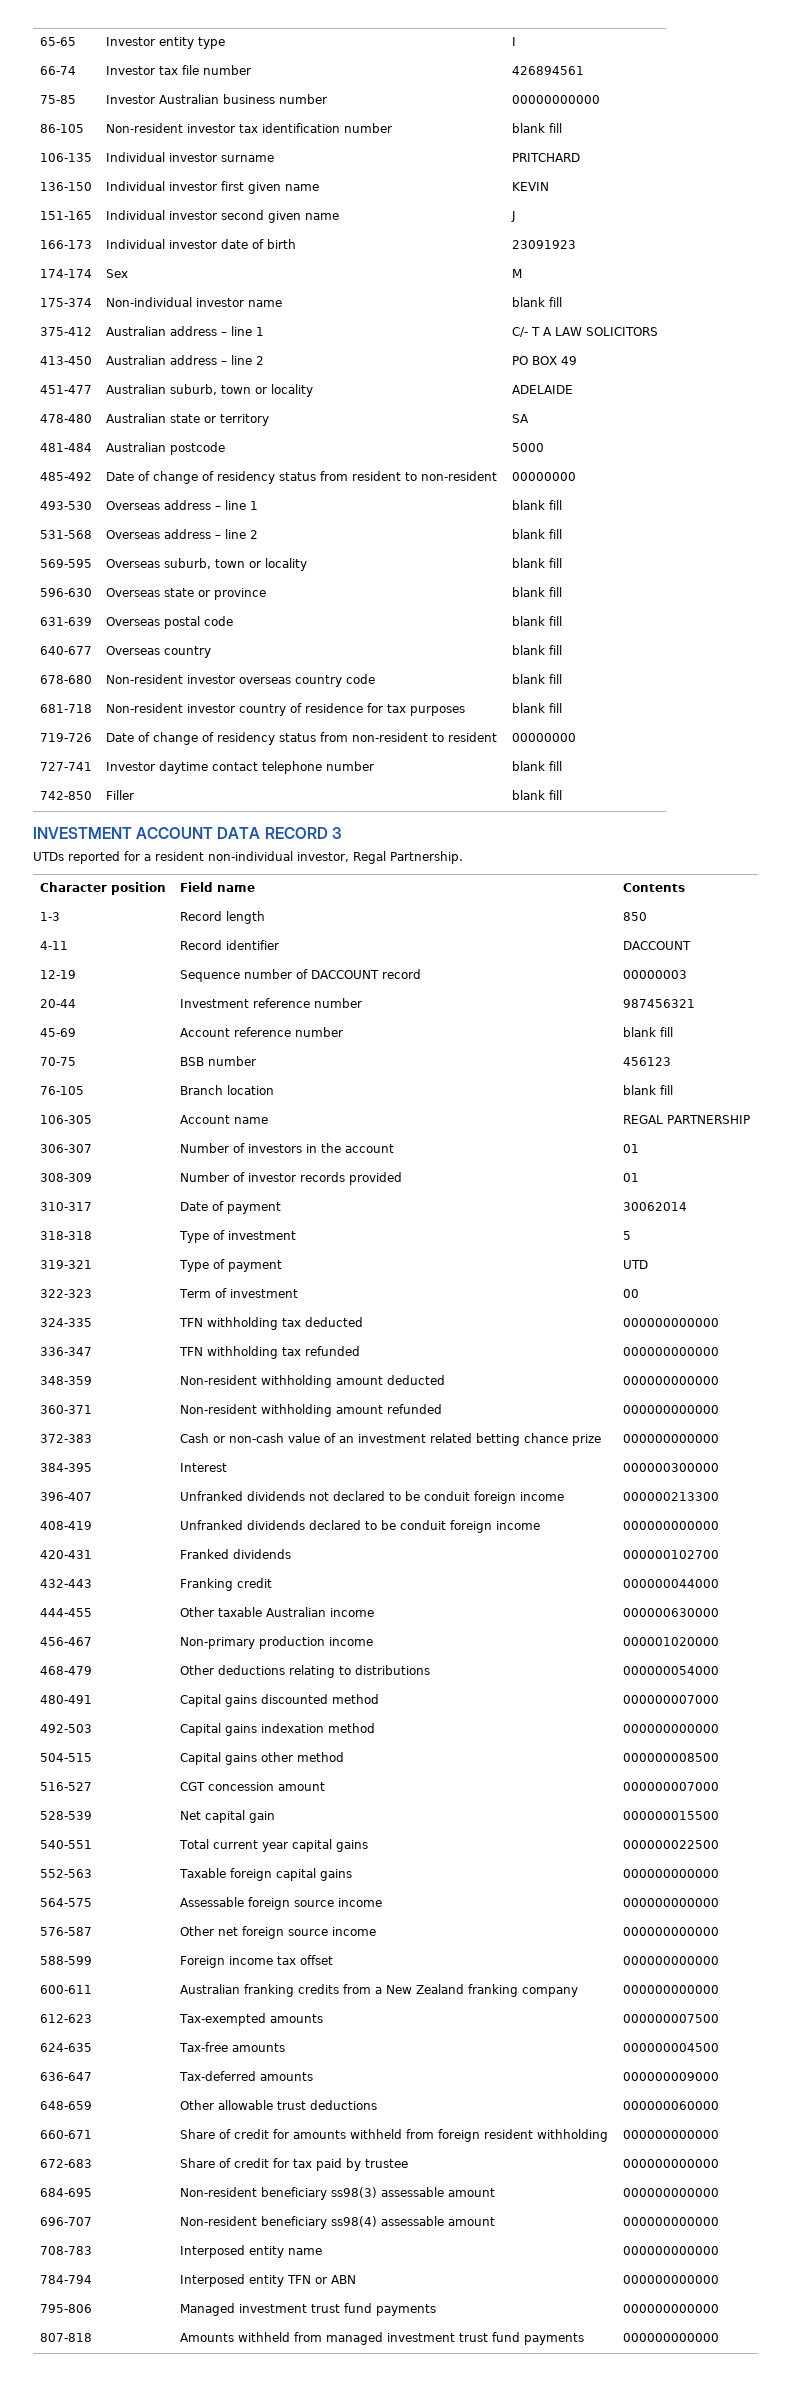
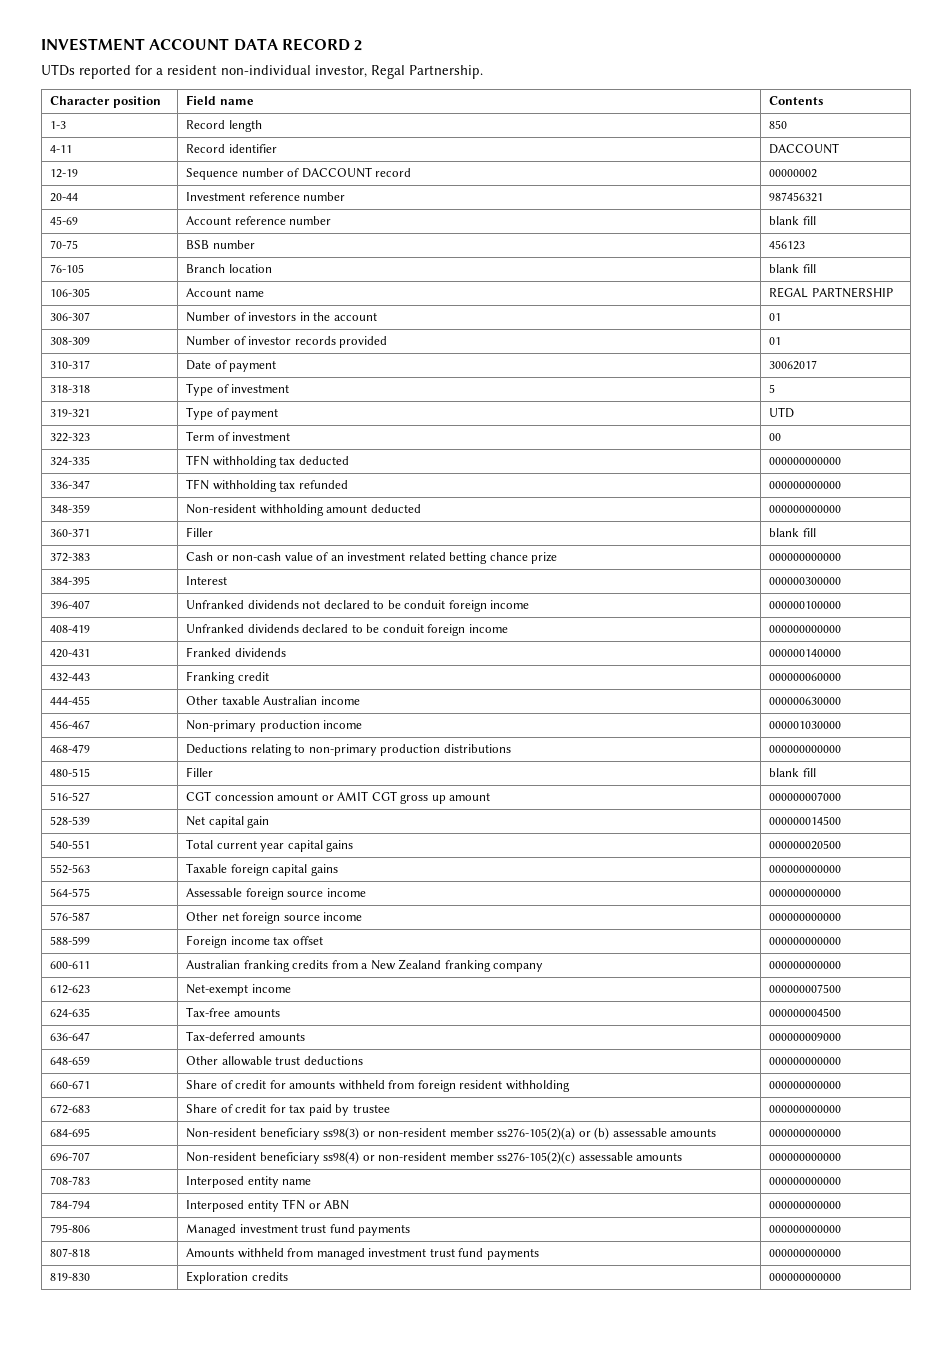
[39,37,76,46] [105,37,225,49] [511,37,516,46] [39,66,76,75] [105,65,251,75] [511,66,584,75] [39,95,76,104] [105,94,327,104] [511,95,600,104] [39,124,84,133] [105,123,392,133] [511,123,562,133] [39,153,92,162] [105,152,274,162] [511,153,580,162] [39,182,92,191] [105,181,319,194] [511,182,549,191] [39,211,92,220] [105,210,339,223] [510,211,516,222] [39,240,92,249] [105,239,296,249] [511,240,576,249] [39,269,92,278] [105,269,128,278] [511,269,522,278] [39,298,92,307] [105,297,282,307] [511,297,562,307] [39,327,92,336] [105,326,264,336] [511,327,658,337] [39,356,92,365] [105,355,264,365] [511,356,577,365] [39,385,92,394] [105,384,313,397] [511,385,573,394] [39,414,92,423] [105,413,269,426] [511,414,529,423] [39,443,92,452] [105,442,225,455] [511,443,544,452] [39,472,92,481] [105,471,497,484] [511,472,576,481] [39,501,92,510] [105,500,258,510] [511,500,562,510] [39,530,92,539] [105,529,258,539] [511,529,562,539] [39,559,92,568] [105,558,307,571] [511,558,562,568] [39,588,92,597] [105,588,266,600] [511,587,562,597] [39,617,92,626] [105,616,233,629] [511,616,562,626] [39,646,92,655] [105,646,211,658] [511,645,562,655] [39,675,92,684] [105,674,375,687] [511,674,562,684] [39,704,92,713] [105,703,465,716] [511,703,562,713] [39,733,92,742] [105,732,497,745] [511,733,576,742] [39,762,92,771] [105,761,374,774] [511,761,562,771] [39,791,92,800] [105,790,134,800] [511,790,562,800] 65-65 | Investor entity type | I // 66-74 | Investor tax file number | 426894561 // 75-85 | Investor Australian business number | 00000000000 // 86-105 | Non-resident investor tax identification number | blank fill // 106-135 | Individual investor surname | PRITCHARD // 136-150 | Individual investor first given name | KEVIN // 151-165 | Individual investor second given name | J // 166-173 | Individual investor date of birth | 23091923 // 174-174 | Sex | M // 175-374 | Non-individual investor name | blank fill // 375-412 | Australian address – line 1 | C/- T A LAW SOLICITORS // 413-450 | Australian address – line 2 | PO BOX 49 // 451-477 | Australian suburb, town or locality | ADELAIDE // 478-480 | Australian state or territory | SA // 481-484 | Australian postcode | 5000 // 485-492 | Date of change of residency status from resident to non-resident | 00000000 // 493-530 | Overseas address – line 1 | blank fill // 531-568 | Overseas address – line 2 | blank fill // 569-595 | Overseas suburb, town or locality | blank fill // 596-630 | Overseas state or province | blank fill // 631-639 | Overseas postal code | blank fill // 640-677 | Overseas country | blank fill // 678-680 | Non-resident investor overseas country code | blank fill // 681-718 | Non-resident investor country of residence for tax purposes | blank fill // 719-726 | Date of change of residency status from non-resident to resident | 00000000 // 727-741 | Investor daytime contact telephone number | blank fill // 742-850 | Filler | blank fill // -> (41, 44) none
[331,827,342,839] 3 -> [354,40,363,51] 2
[622,970,687,979] 00000003 -> [769,169,818,178] 00000002
[622,1202,687,1211] 30062014 -> [769,360,818,370] 30062017
[179,1404,442,1417] [622,1405,719,1414] Non-resident withholding amount refunded | 000000000000 -> [186,527,214,537] [769,528,816,537] Filler | blank fill
[622,1492,719,1501] 000000213300 -> [769,601,842,609] 000000100000
[622,1550,719,1559] 000000102700 -> [769,649,842,657] 000000140000
[622,1579,719,1588] 000000044000 -> [769,673,842,681] 000000060000
[622,1637,719,1646] 000001020000 -> [769,721,842,729] 000001030000
[179,1665,430,1678] [622,1666,719,1675] [39,1695,92,1704] [179,1694,379,1707] [622,1695,719,1704] [39,1724,92,1733] [179,1723,375,1736] [622,1724,719,1733] [39,1753,92,1762] [179,1752,344,1765] [622,1753,719,1762] [39,1782,92,1791] [179,1782,274,1791] Other deductions relating to distributions | 000000054000 // 480-491 | Capital gains discounted method | 000000007000 // 492-503 | Capital gains indexation method | 000000000000 // 504-515 | Capital gains other method | 000000008500 // 516-527 | CGT concession -> [186,744,511,756] [769,745,842,753] [50,768,91,777] [186,767,214,777] [769,768,816,777] [50,792,91,802] [186,791,446,804] Deductions relating to non-primary production distributions | 000000000000 // 480-515 | Filler | blank fill // 516-527 | CGT concession amount or AMIT CGT gross up
[622,1811,719,1820] 000000015500 -> [769,816,842,825] 000000014500
[622,1840,719,1849] 000000022500 -> [769,840,842,850] 000000020500
[178,2013,323,2026] Tax-exempted amounts -> [186,984,291,996] Net-exempt income
[622,2101,719,2110] 000000060000 -> [769,1057,842,1065] 000000000000
[380,2187,495,2197] assessable amount -> [362,1127,717,1140] or non-resident member ss276-105(2)(a) or (b) assessable amounts
[380,2216,495,2226] assessable amount -> [362,1151,683,1164] or non-resident member ss276-105(2)(c) assessable amounts
(719, 2337) none -> [50,1273,91,1281] [186,1271,288,1284] [769,1273,842,1281] // 819-830 | Exploration credits | 000000000000

